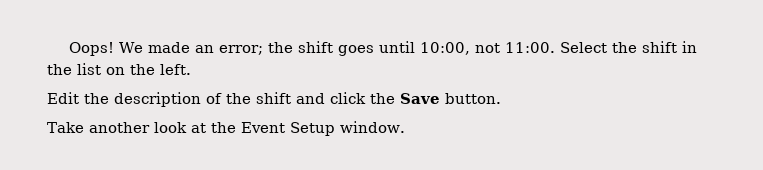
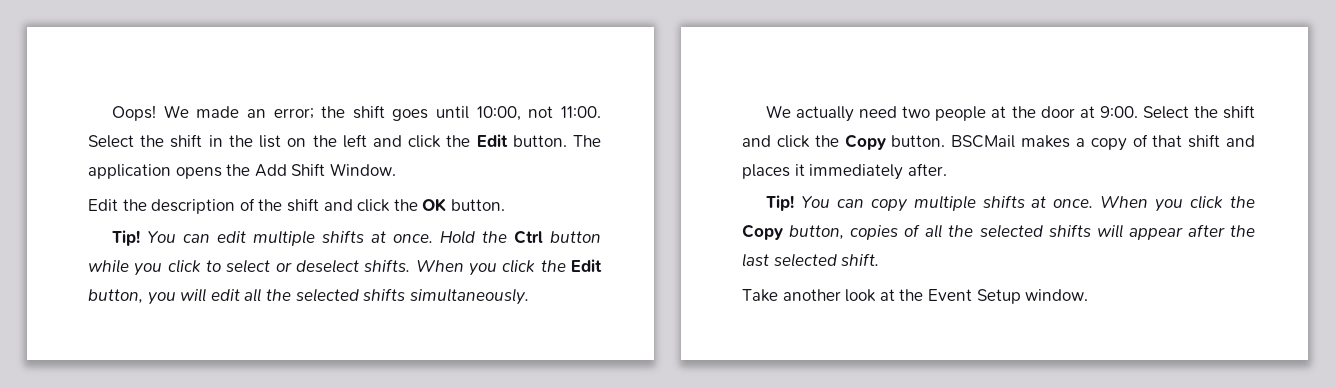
[160,64,191,75] left. -> [342,134,602,148] [88,163,396,179] left and click the Edit button. The application opens the Add Shift Window.
[400,93,501,104] Save button. -> [422,198,505,212] [112,230,601,246] [88,259,602,276] [88,288,529,305] [766,105,1255,122] [742,134,1255,151] [742,163,947,180] [766,195,1255,212] [742,224,1255,240] [742,253,880,267] OK button. // Tip! You can edit multiple shifts at once. Hold the Ctrl button while you click to select or deselect shifts. When you click the Edit button, you will edit all the selected shifts simultaneously. // We actually need two people at the door at 9:00. Select the shift and click the Copy button. BSCMail makes a copy of that shift and places it immediately after. // Tip! You can copy multiple shifts at once. When you click the Copy button, copies of all the selected shifts will appear after the last selected shift.

